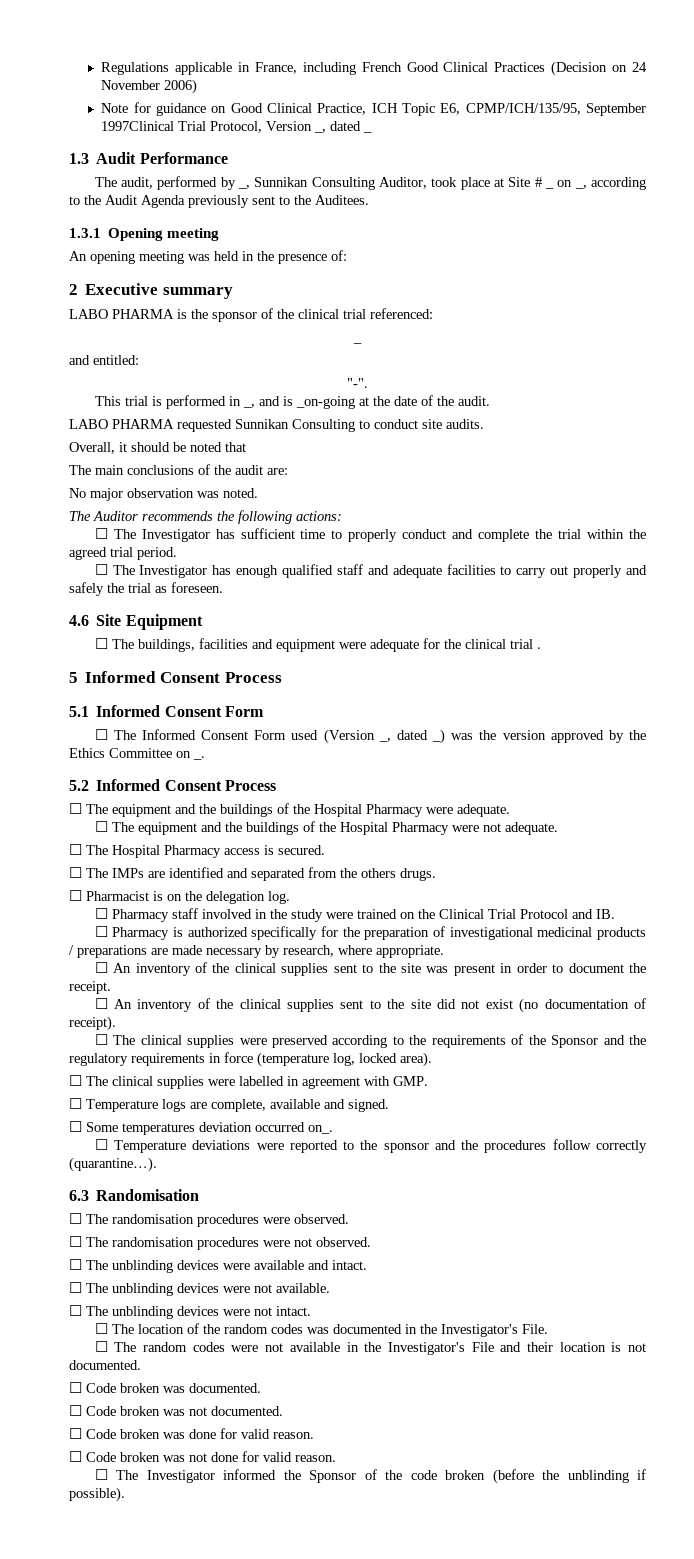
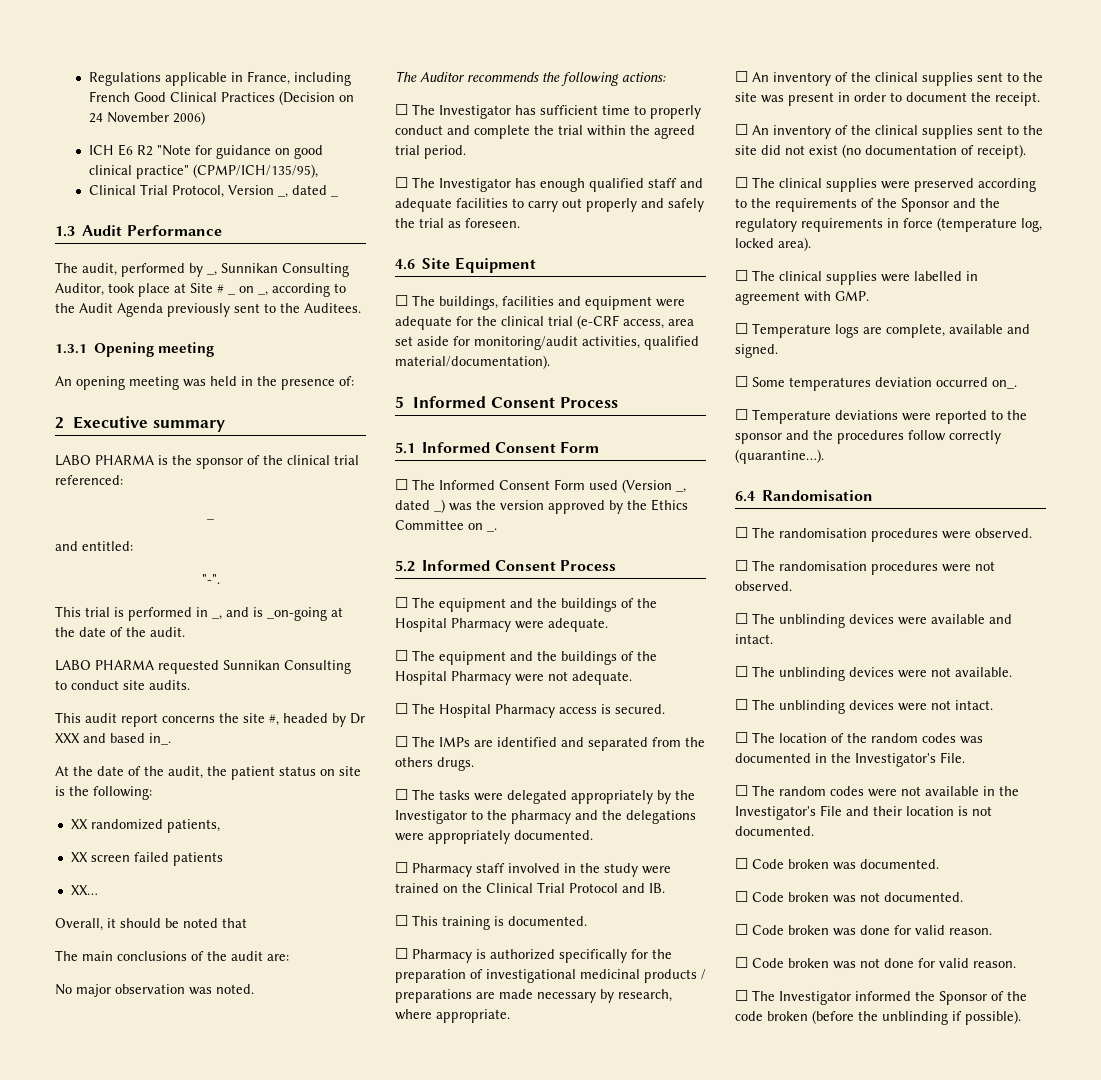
[101,102,646,116] [101,121,175,131] Note for guidance on Good Clinical Practice, ICH Topic E6, CPMP/ICH/135/95, September 1997Clinical -> [89,144,324,159] [89,164,319,179] [89,185,137,195] ICH E6 R2 "Note for guidance on good clinical practice" (CPMP/ICH/135/95), // Clinical
(484, 424) none -> [55,712,365,727] [55,733,171,745] [55,766,361,780] [55,786,152,800] [70,819,220,833] [70,852,223,866] [70,885,98,895] // This audit report concerns the site #, headed by Dr XXX and based in_. // At the date of the audit, the patient status on site is the following: // XX randomized patients, // XX screen failed patients // XX…
[536,647,541,649] . -> [577,315,694,329] [395,336,699,350] [395,355,550,369] (e-CRF access, area set aside for monitoring/audit activities, qualified material/documentation).
[86,891,290,904] Pharmacist is on the delegation log. -> [412,789,695,804] [395,810,696,824] [395,830,593,844] The tasks were delegated appropriately by the Investigator to the pharmacy and the delegations were appropriately documented.
(615, 914) none -> [395,915,587,930] // ☐ This training is documented.
[69,1190,89,1201] 6.3 -> [735,491,755,502] 6.4

